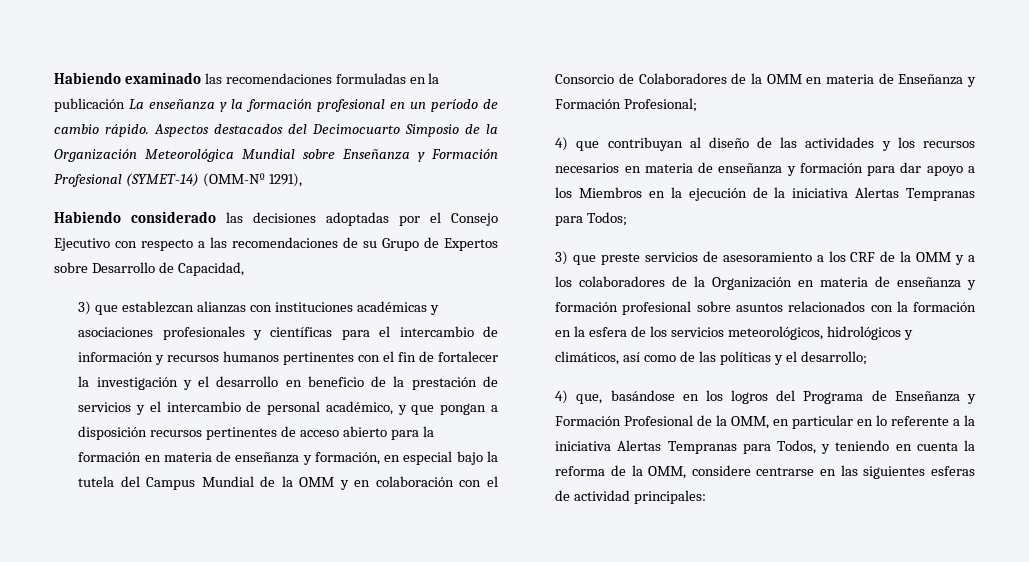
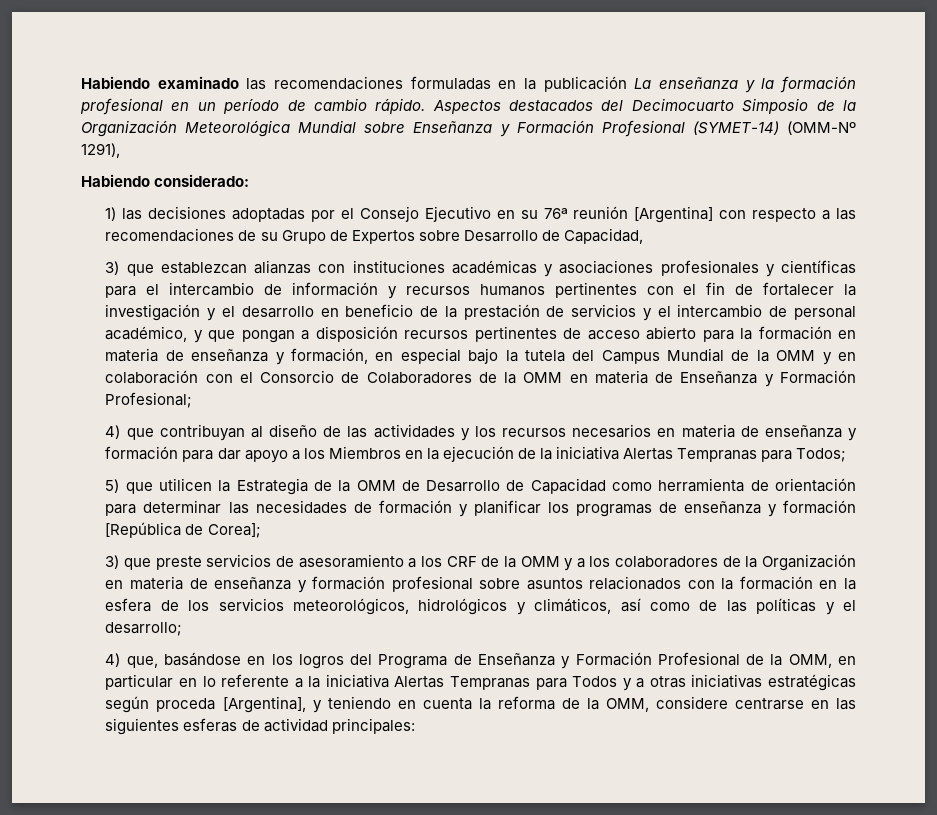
[131,211,216,223] considerado -> [154,174,250,187] [105,207,117,221] considerado: // 1)
(110, 244) none -> [496,206,714,223] en su 76ª reunión [Argentina]
(628, 219) none -> [105,478,857,495] [105,500,856,517] [105,522,261,538] // 5) que utilicen la Estrategia de la OMM de Desarrollo de Capacidad como herramienta de orientación para determinar las necesidades de formación y planificar los programas de enseñanza y formación [República de Corea];
[777,440,817,454] Todos, -> [572,674,857,691] [105,696,306,713] Todos y a otras iniciativas estratégicas según proceda [Argentina],

